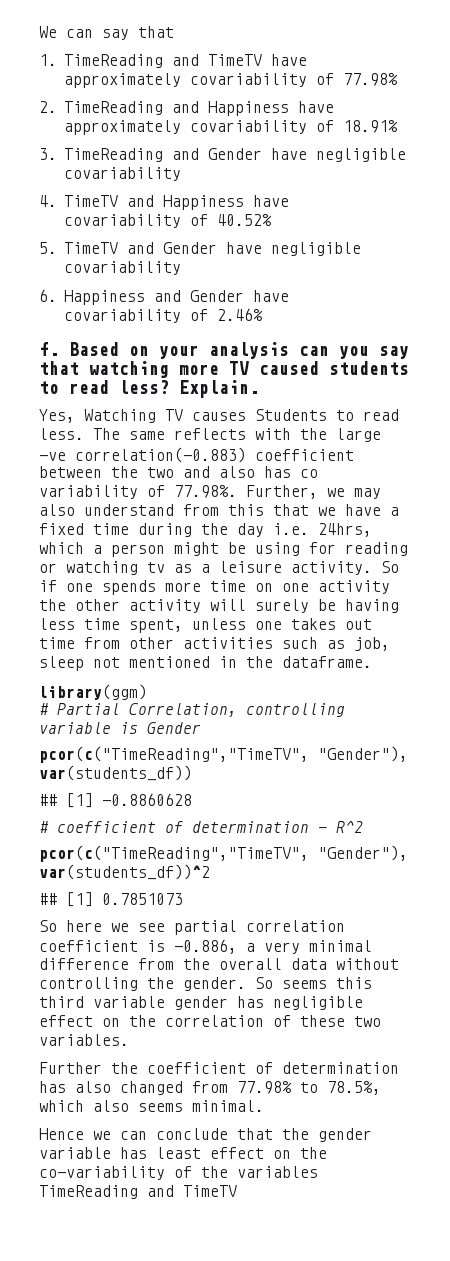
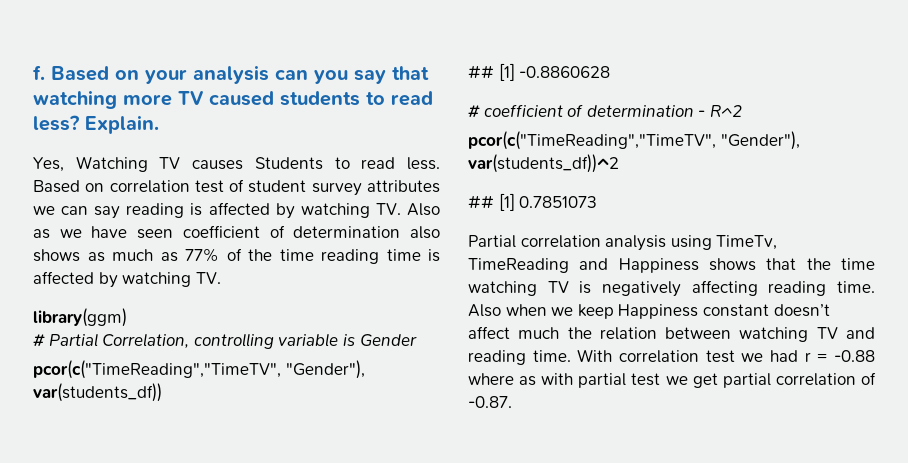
[39,26,174,40] [39,54,307,68] [63,73,398,88] [39,101,334,116] [63,120,398,135] [39,148,406,162] [63,167,181,181] [39,195,289,210] [63,214,272,228] [39,242,361,256] [63,261,181,275] [39,289,289,305] [63,308,263,323] We can say that // 1. TimeReading and TimeTV have approximately covariability of 77.98% // 2. TimeReading and Happiness have approximately covariability of 18.91% // 3. TimeReading and Gender have negligible covariability // 4. TimeTV and Happiness have covariability of 40.52% // 5. TimeTV and Gender have negligible covariability // 6. Happiness and Gender have covariability of 2.46% // -> (33, 72) none
[93,428,381,442] [39,447,354,463] [39,466,318,478] [39,485,381,499] [39,504,399,516] [39,523,372,537] [39,542,408,557] [39,561,399,575] [39,580,390,595] [39,599,399,613] [39,618,372,633] [39,637,390,651] [39,656,372,671] The same reflects with the large -ve correlation(-0.883) coefficient between the two and also has co variability of 77.98%. Further, we may also understand from this that we have a fixed time during the day i.e. 24hrs, which a person might be using for reading or watching tv as a leisure activity. So if one spends more time on one activity the other activity will surely be having less time spent, unless one takes out time from other activities such as job, sleep not mentioned in the dataframe. -> [33,179,440,196] [33,202,440,219] [33,225,440,239] [33,248,440,264] [33,271,221,288] Based on correlation test of student survey attributes we can say reading is affected by watching TV. Also as we have seen coefficient of determination also shows as much as 77% of the time reading time is affected by watching TV.
[39,920,345,935] [39,939,372,954] [39,958,399,970] [39,977,372,991] [39,996,363,1010] [39,1015,381,1027] [39,1034,129,1046] [39,1062,399,1074] [39,1081,381,1095] [39,1100,264,1112] [39,1128,372,1142] [39,1147,327,1159] [39,1166,318,1180] [39,1185,237,1199] So here we see partial correlation coefficient is -0.886, a very minimal difference from the overall data without controlling the gender. So seems this third variable gender has negligible effect on the correlation of these two variables. // Further the coefficient of determination has also changed from 77.98% to 78.5%, which also seems minimal. // Hence we can conclude that the gender variable has least effect on the co-variability of the variables TimeReading and TimeTV -> [468,235,778,251] [468,258,875,273] [468,280,875,297] [468,304,830,319] [468,326,875,342] [468,349,875,365] [468,372,876,388] [468,396,512,408] Partial correlation analysis using TimeTv, TimeReading and Happiness shows that the time watching TV is negatively affecting reading time. Also when we keep Happiness constant doesn’t affect much the relation between watching TV and reading time. With correlation test we had r = -0.88 where as with partial test we get partial correlation of -0.87.

